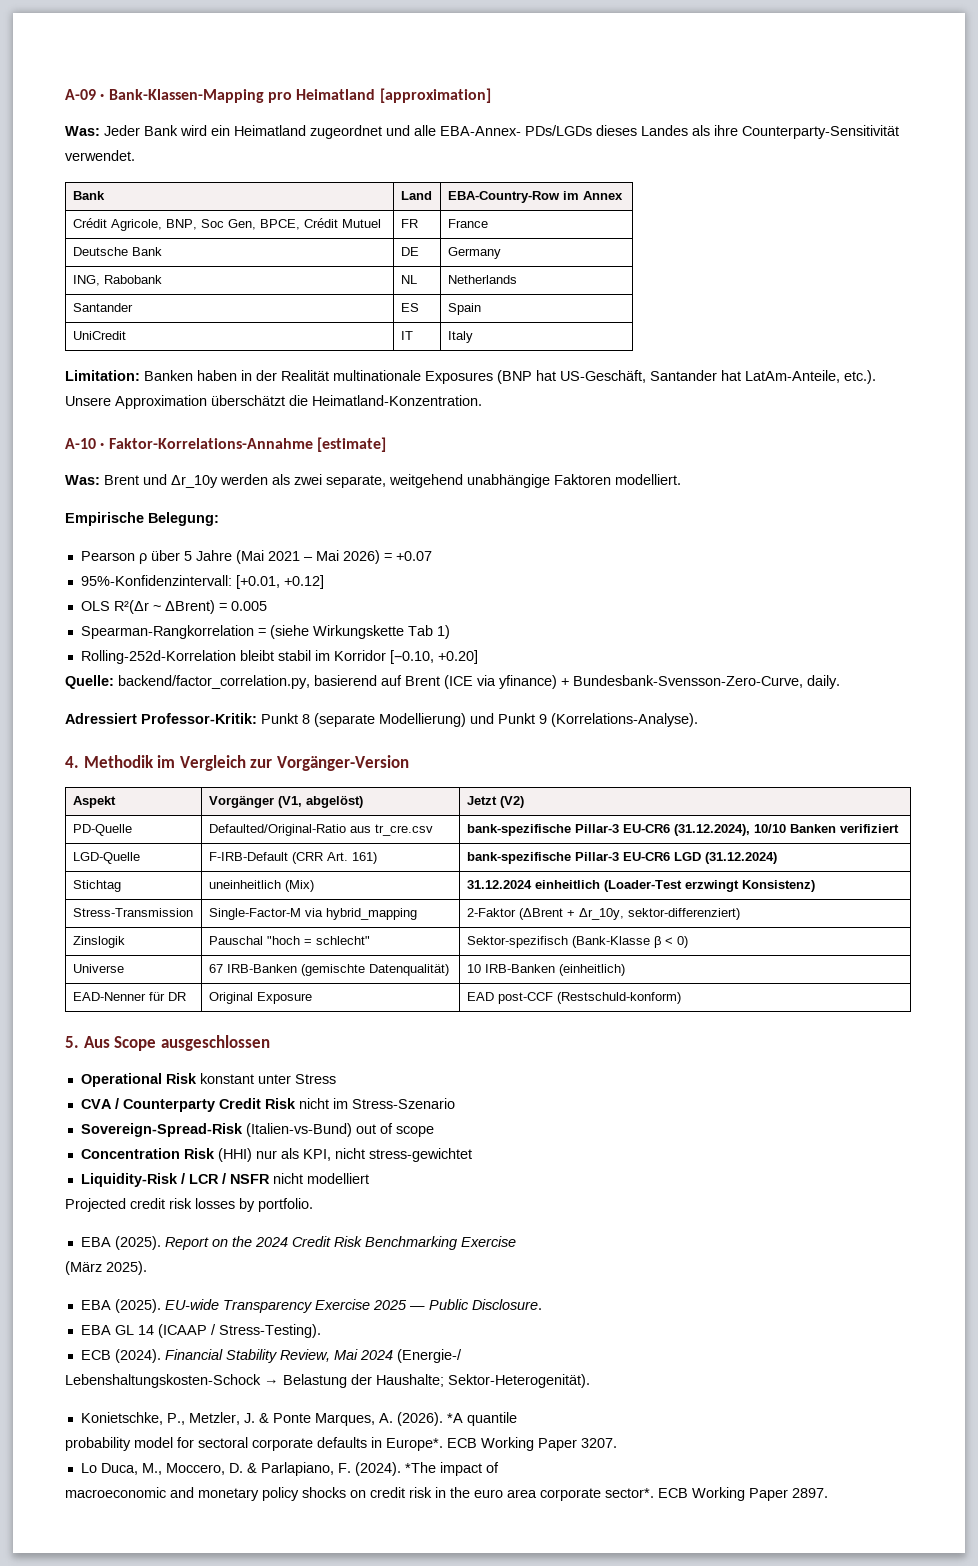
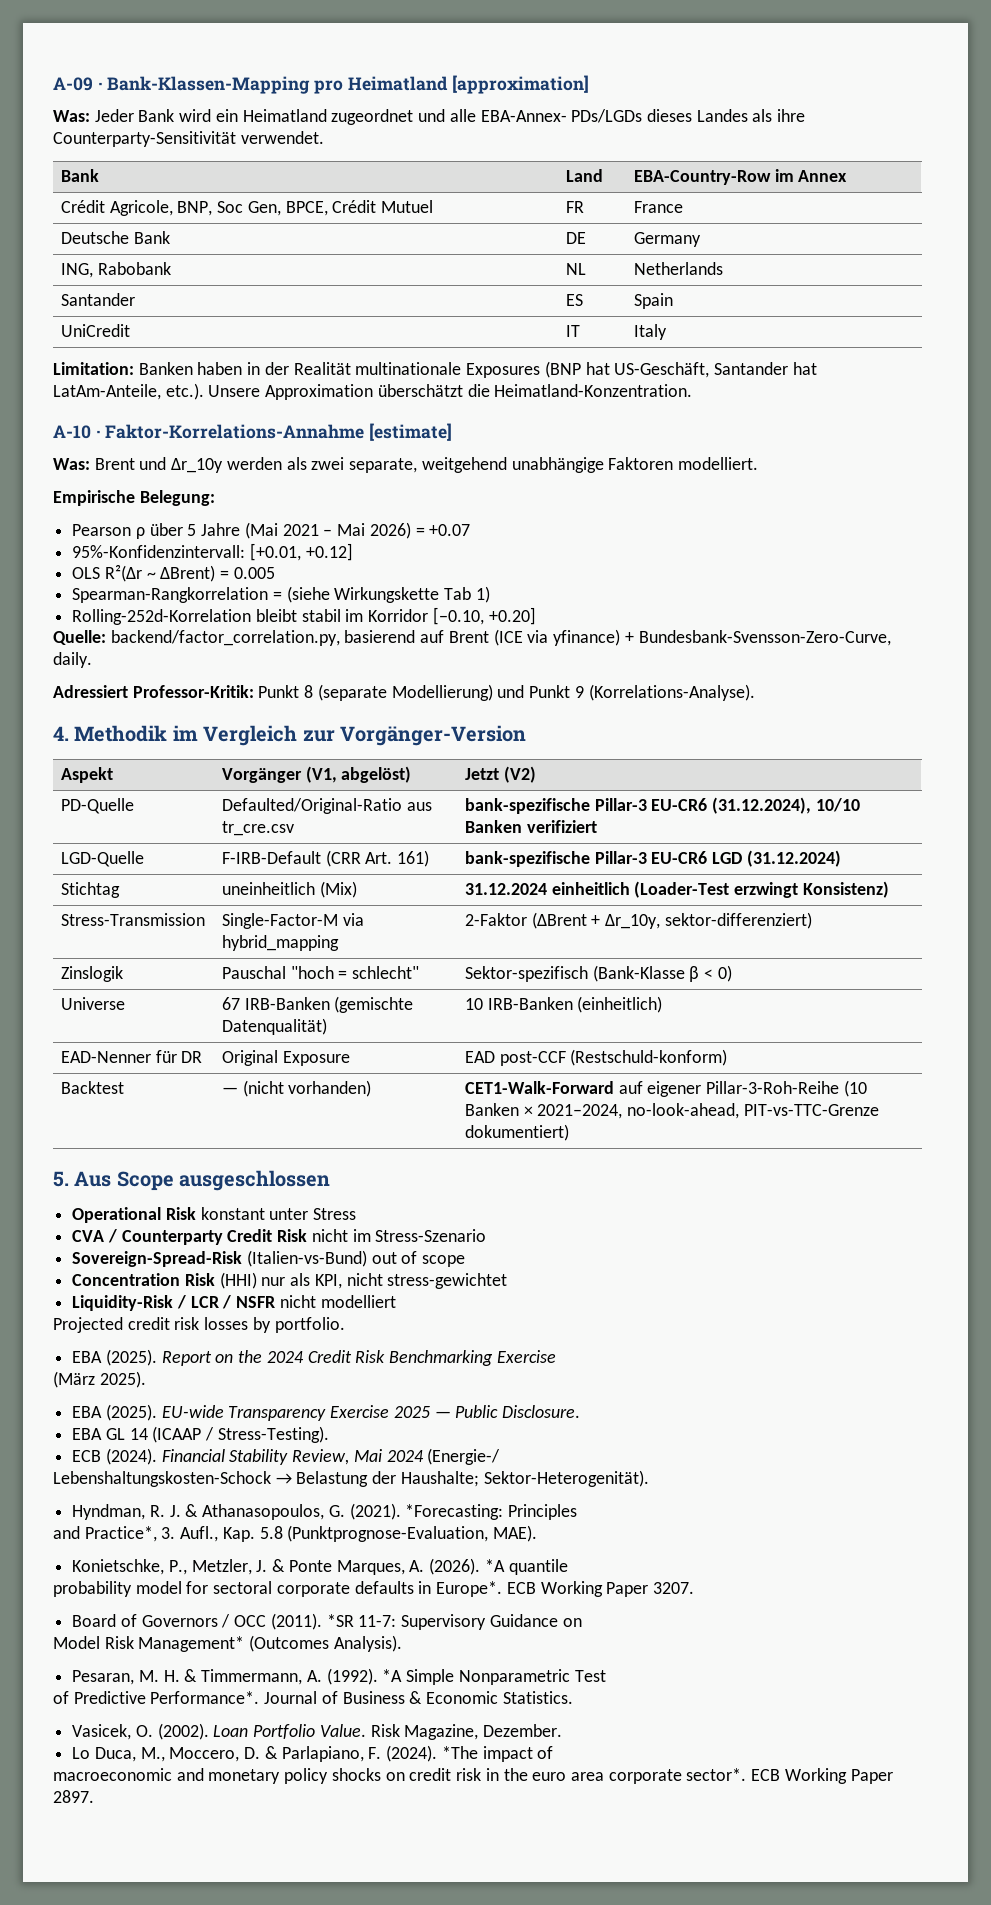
(681, 998) none -> [60,1081,124,1094] [221,1080,372,1097] [464,1080,867,1097] [464,1103,879,1119] [464,1124,569,1141] // Backtest | — (nicht vorhanden) | CET1-Walk-Forward auf eigener Pillar-3-Roh-Reihe (10 Banken × 2021–2024, no-look-ahead, PIT-vs-TTC-Grenze dokumentiert)
(590, 1381) none -> [72,1503,578,1520] [53,1525,538,1542] // Hyndman, R. J. & Athanasopoulos, G. (2021). *Forecasting: Principles // and Practice*, 3. Aufl., Kap. 5.8 (Punktprognose-Evaluation, MAE).
(617, 1443) none -> [72,1613,582,1630] [53,1635,402,1652] [72,1668,606,1685] [53,1691,573,1704] [72,1723,563,1740] // Board of Governors / OCC (2011). *SR 11-7: Supervisory Guidance on // Model Risk Management* (Outcomes Analysis). // Pesaran, M. H. & Timmermann, A. (1992). *A Simple Nonparametric Test // of Predictive Performance*. Journal of Business & Economic Statistics. // Vasicek, O. (2002). Loan Portfolio Value. Risk Magazine, Dezember.

